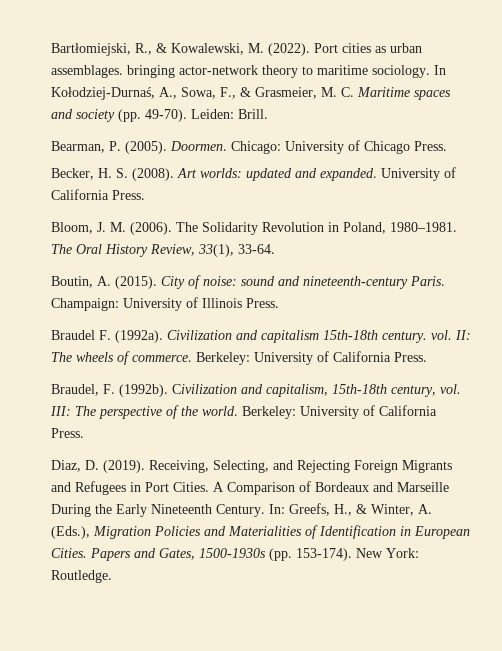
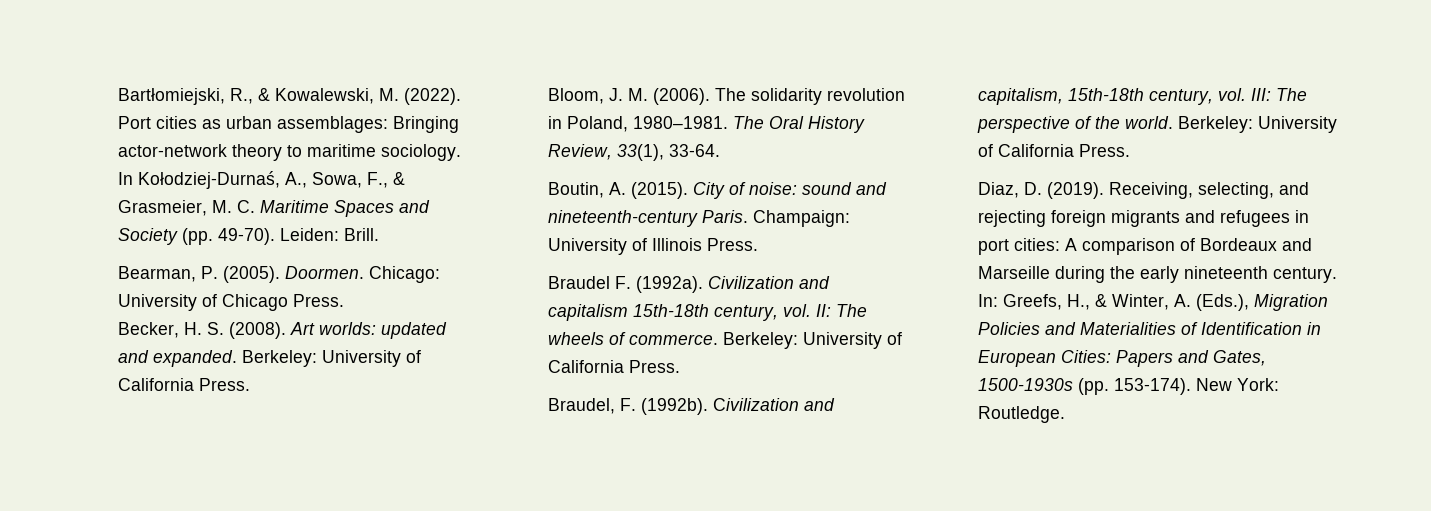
[51,65,176,78] assemblages. bringing -> [277,116,460,133] assemblages: Bringing
[414,90,452,100] [51,109,116,122] spaces and society -> [334,200,431,217] [118,228,179,245] Spaces and Society
(378, 174) none -> [242,350,318,367] Berkeley:
[202,222,325,235] Solidarity Revolution -> [751,88,906,105] solidarity revolution
[382,331,428,343] century. -> [714,305,779,321] century,
[213,460,453,473] [51,481,450,495] [51,504,266,517] Selecting, and Rejecting Foreign Migrants and Refugees in Port Cities. A Comparison of Bordeaux and Marseille During the Early Nineteenth Century. -> [1198,182,1310,199] [978,210,1310,227] [978,238,1313,255] [978,266,1338,283] selecting, and rejecting foreign migrants and refugees in port cities: A comparison of Bordeaux and Marseille during the early nineteenth century.
[51,548,88,558] Cities. -> [1061,350,1112,363] Cities:

